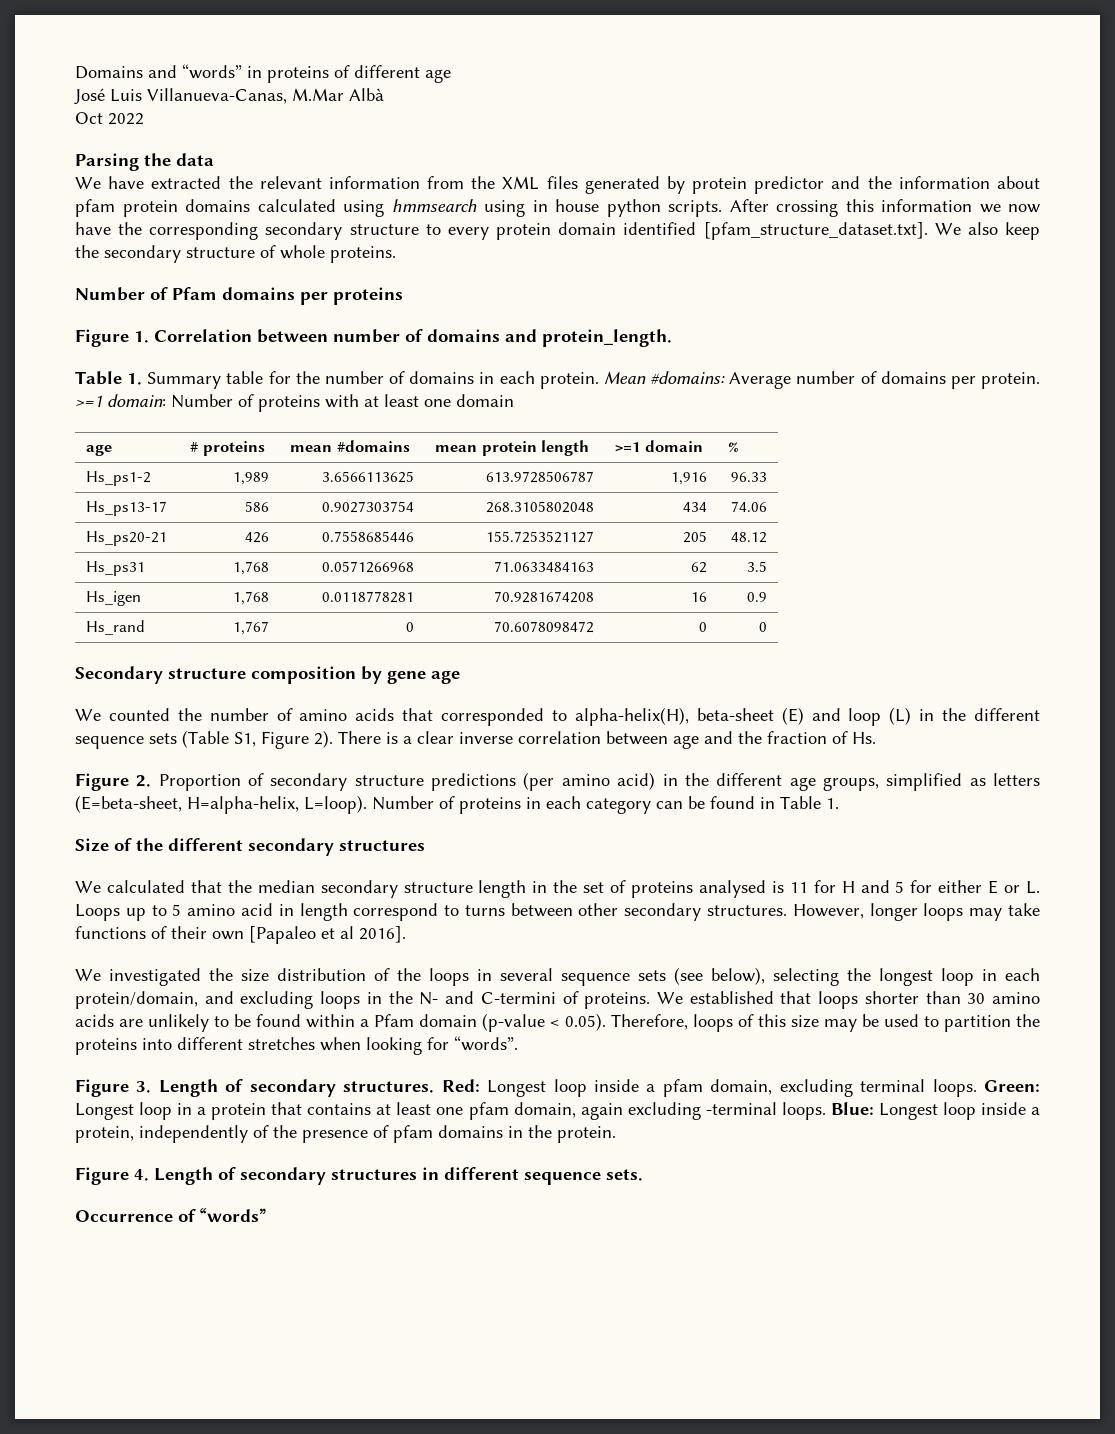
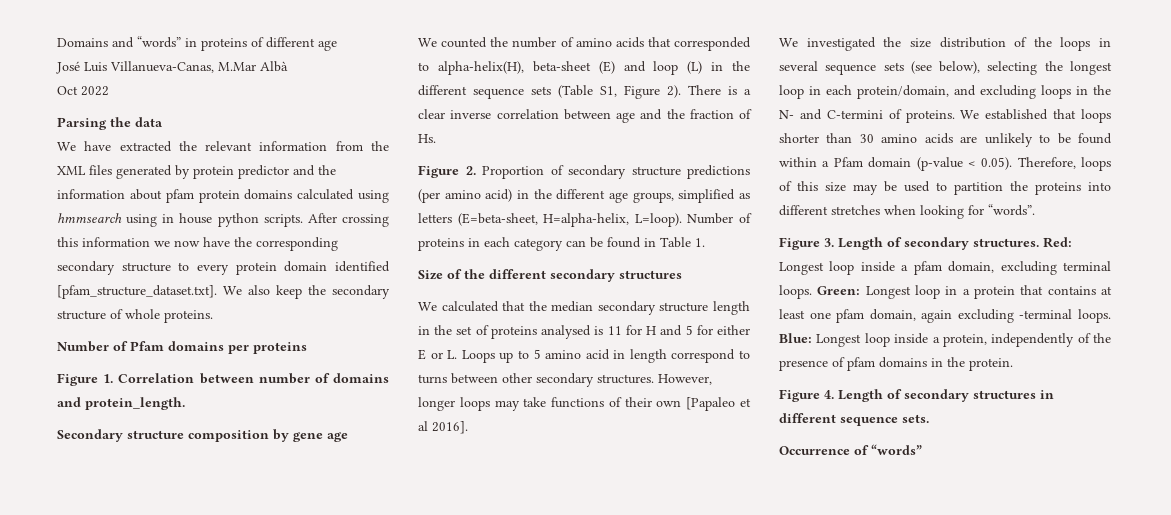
[75,371,1040,389] [75,394,514,412] [86,445,113,456] [190,441,265,456] [290,440,410,452] [435,440,590,456] [615,440,703,452] [728,442,740,452] [86,471,152,486] [232,472,269,485] [321,471,414,483] [485,471,594,483] [670,472,707,485] [730,472,767,482] [86,501,168,516] [244,501,269,512] [321,501,414,513] [485,501,594,513] [682,502,707,512] [730,501,767,512] [86,531,168,546] [244,532,269,543] [321,531,414,542] [485,531,594,543] [682,531,707,543] [730,532,767,543] [86,561,146,576] [232,561,269,575] [321,561,414,573] [493,561,594,572] [690,562,707,573] [746,561,767,572] [86,591,142,606] [232,591,269,605] [321,591,414,603] [493,591,594,603] [690,592,707,602] [746,592,767,602] [86,620,146,635] [232,621,269,635] [405,622,414,632] [493,621,594,633] [698,622,707,632] [758,622,767,632] // Table 1. Summary table for the number of domains in each protein. Mean #domains: Average number of domains per protein. >=1 domain: Number of proteins with at least one domain // age | # proteins | mean #domains | mean protein length | >=1 domain | % // Hs_ps1-2 | 1,989 | 3.6566113625 | 613.9728506787 | 1,916 | 96.33 // Hs_ps13-17 | 586 | 0.9027303754 | 268.3105802048 | 434 | 74.06 // Hs_ps20-21 | 426 | 0.7558685446 | 155.7253521127 | 205 | 48.12 // Hs_ps31 | 1,768 | 0.0571266968 | 71.0633484163 | 62 | 3.5 // Hs_igen | 1,768 | 0.0118778281 | 70.9281674208 | 16 | 0.9 // Hs_rand | 1,767 | 0 | 70.6078098472 | 0 | 0 -> (185, 403) none

